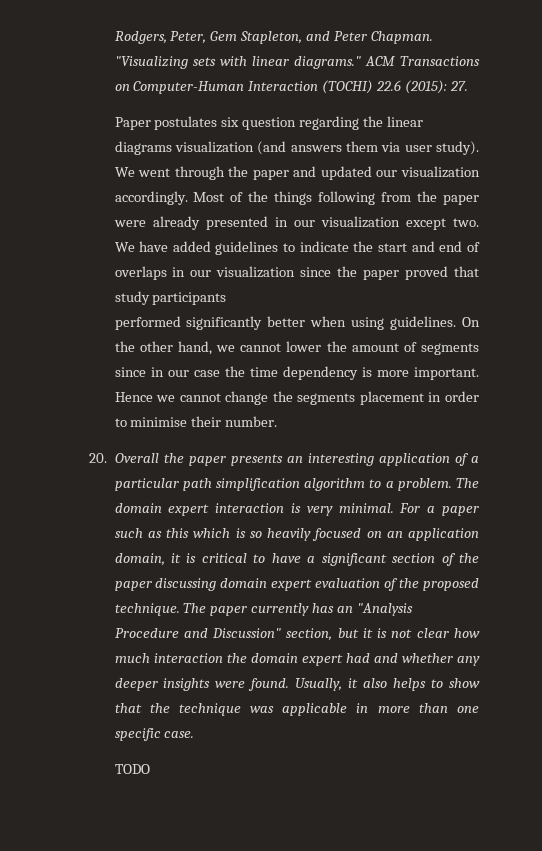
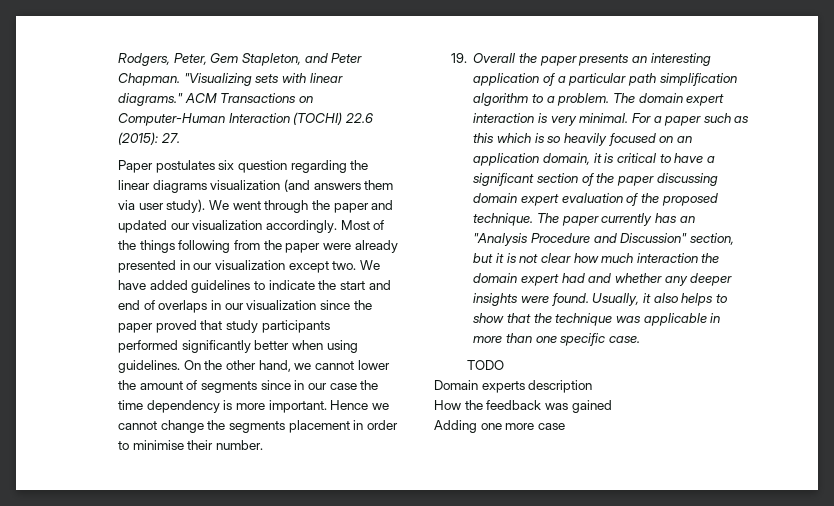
[88,453,107,463] 20. -> [450,53,467,63] 19.
(150, 769) none -> [434,380,593,393] [434,400,612,413] [434,420,565,433] // Domain experts description // How the feedback was gained // Adding one more case

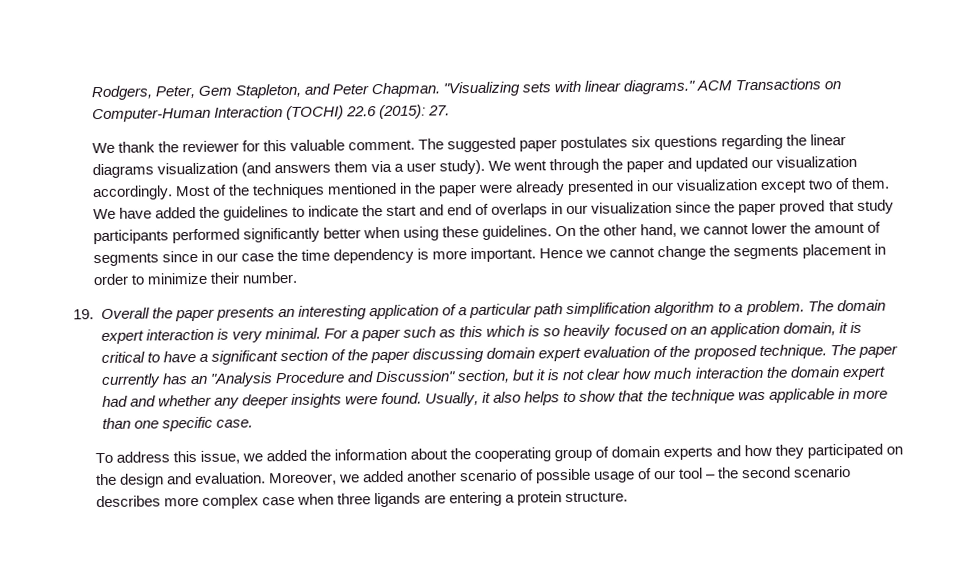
[118,160,154,173] Paper -> [91,137,558,154] We thank the reviewer for this valuable comment. The suggested paper
[238,160,288,173] question -> [654,135,719,151] questions
(136, 205) none -> [393,163,404,172] a
[139,240,261,253] things following from -> [251,182,412,199] techniques mentioned in
[332,261,357,270] two. -> [808,177,891,190] two of them.
(188, 285) none -> [198,206,220,218] the
(330, 326) // -> (169, 237) none
(358, 346) none -> [441,225,479,238] these
[132,440,184,450] minimise -> [146,272,207,285] minimize
[467,360,505,370] [434,380,593,393] [434,400,612,413] [434,420,565,433] TODO // Domain experts description // How the feedback was gained // Adding one more case -> [94,443,904,464] [95,466,852,488] [95,491,629,509] To address this issue, we added the information about the cooperating group of domain experts and how they participated on the design and evaluation. Moreover, we added another scenario of possible usage of our tool – the second scenario describes more complex case when three ligands are entering a protein structure.

